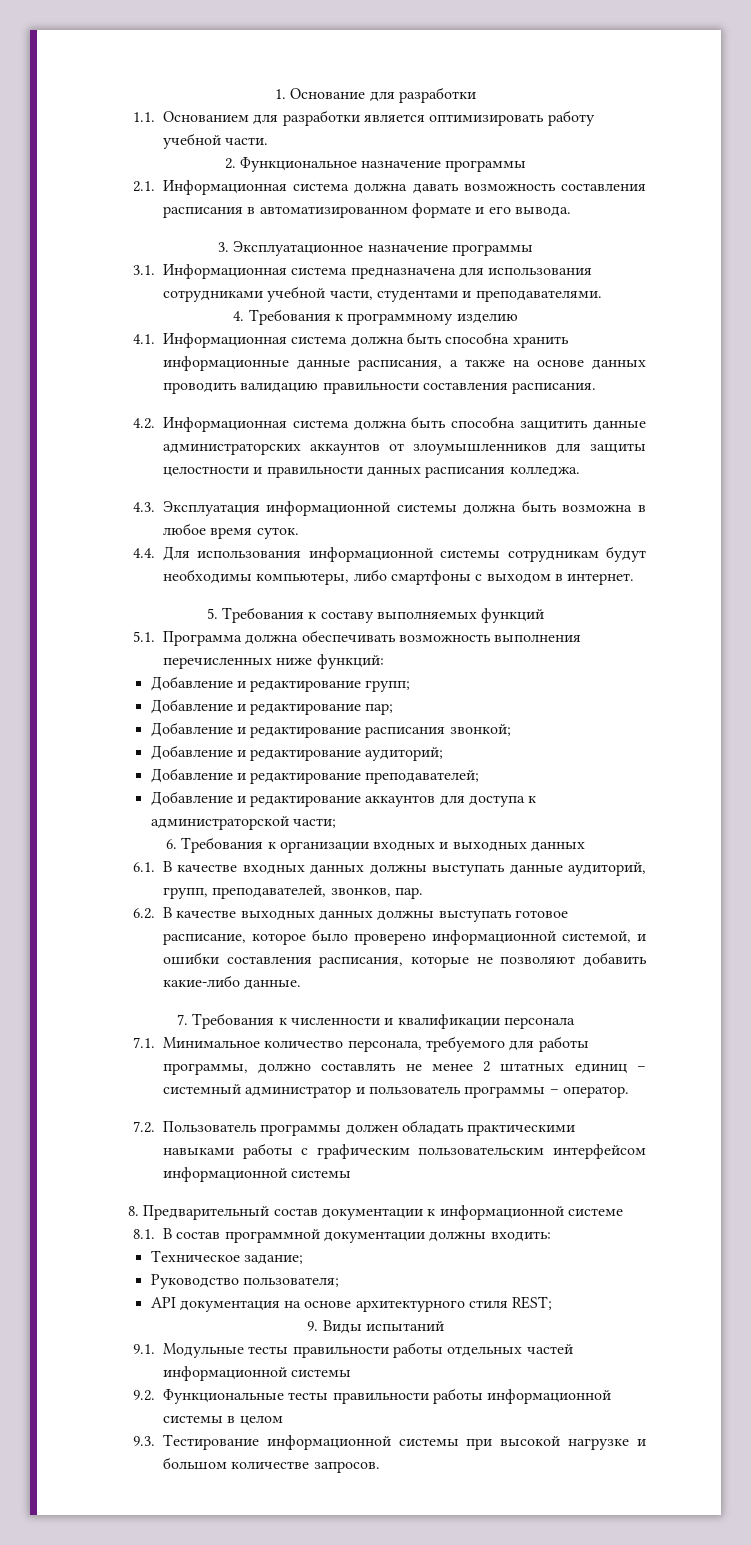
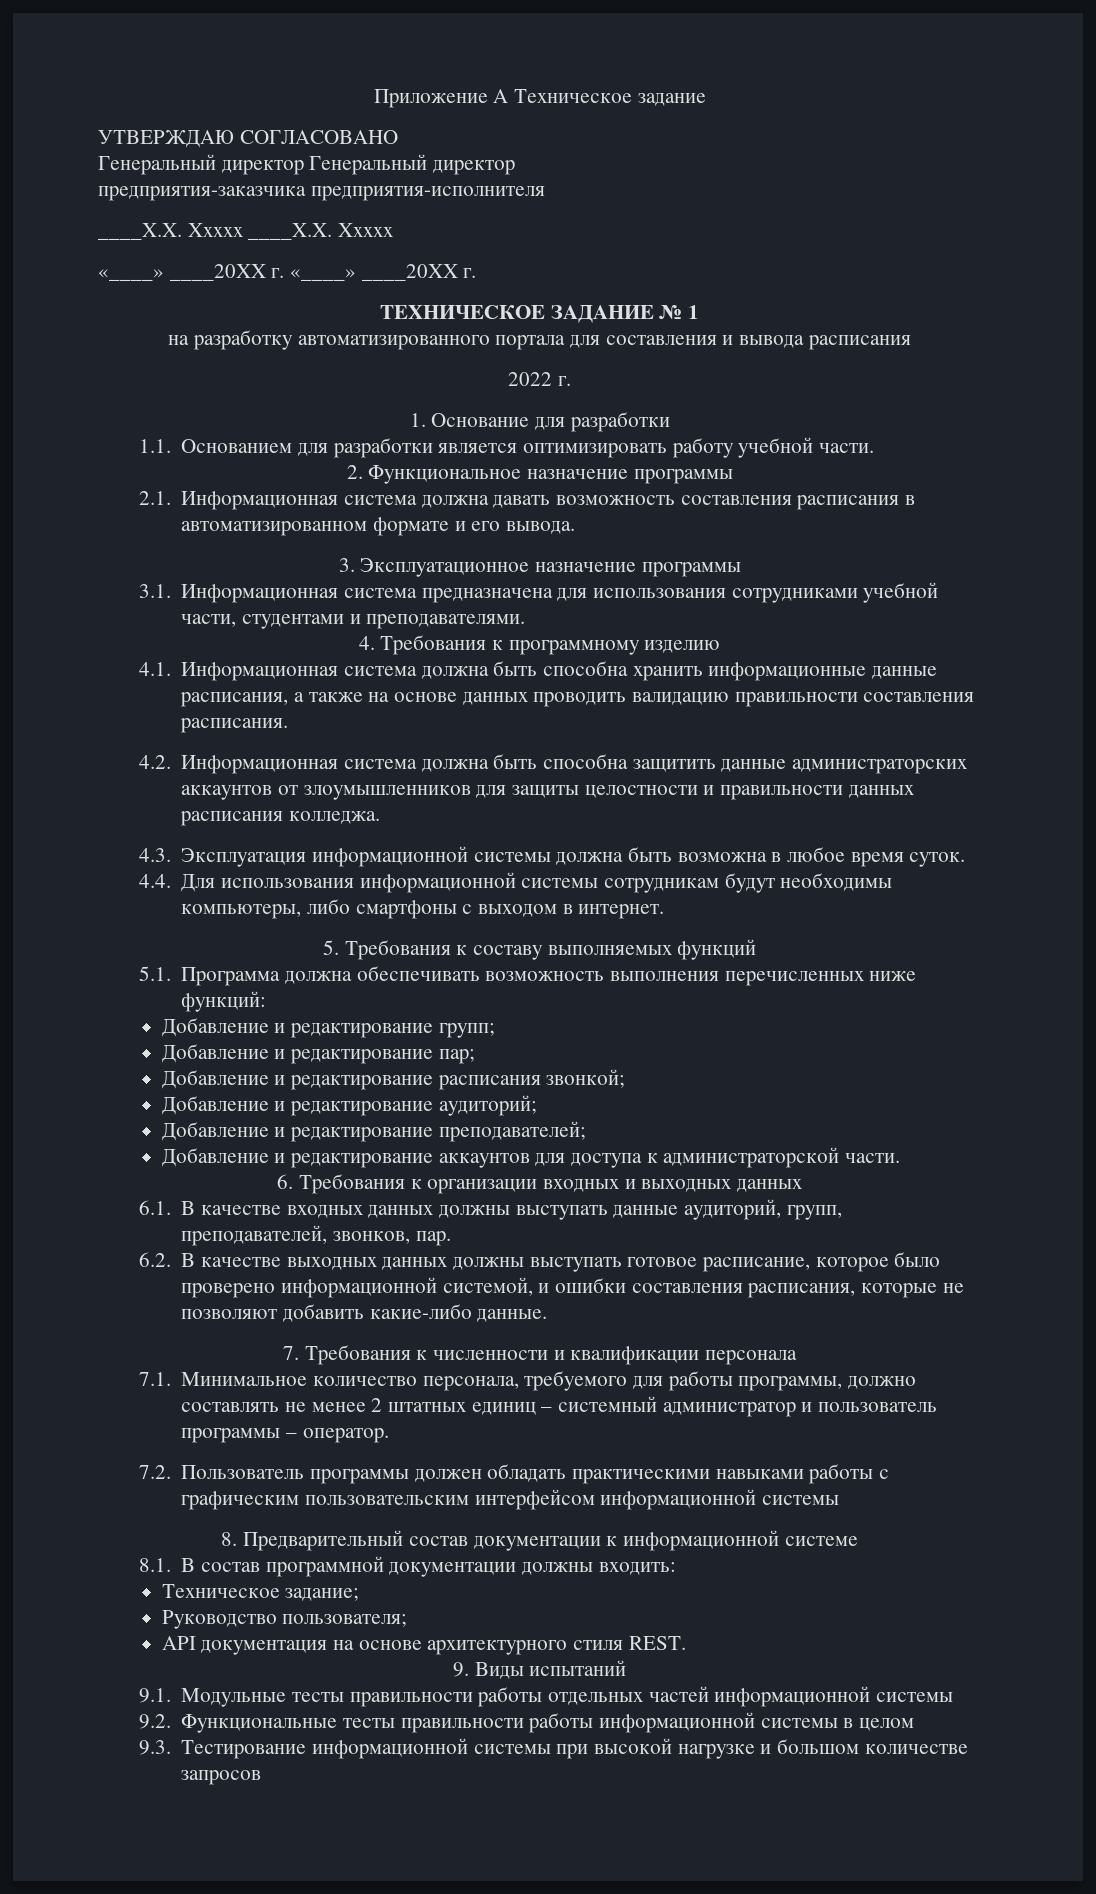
(275, 94) none -> [373,89,706,108] [98,130,398,148] [98,154,516,175] [98,186,545,201] [98,223,394,240] [98,264,477,281] [379,305,700,323] [168,330,911,350] [508,372,571,386] Приложение А Техническое задание // УТВЕРЖДАЮ СОГЛАСОВАНО // Генеральный директор Генеральный директор // предприятия-заказчика предприятия-исполнителя // ____Х.Х. Ххххх ____Х.Х. Ххххх // «____» ____20ХХ г. «____» ____20ХХ г. // ТЕХНИЧЕСКОЕ ЗАДАНИЕ № 1 // на разработку автоматизированного портала для составления и вывода расписания // 2022 г. //
[292,818,336,828] части; -> [845,1153,901,1163] части.
[512,1296,553,1310] REST; -> [628,1636,686,1650] REST.
[313,1461,380,1473] запросов. -> [181,1770,262,1785] запросов

